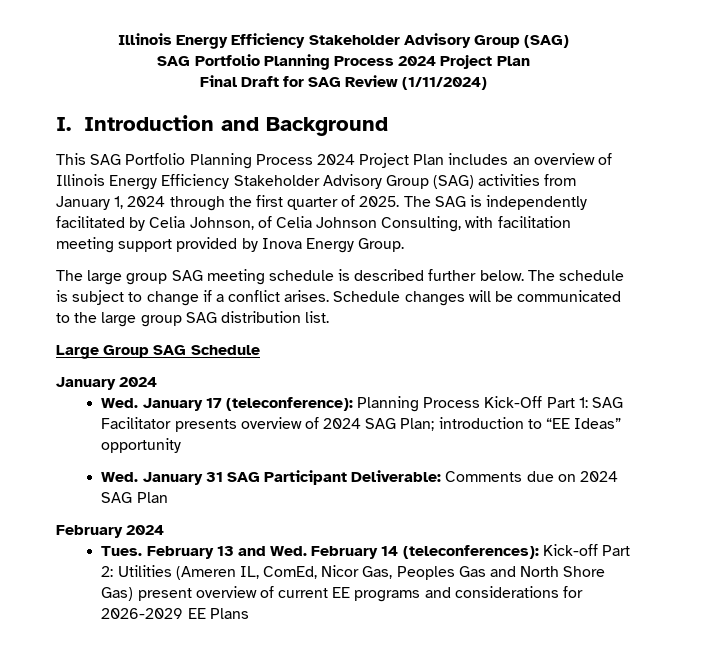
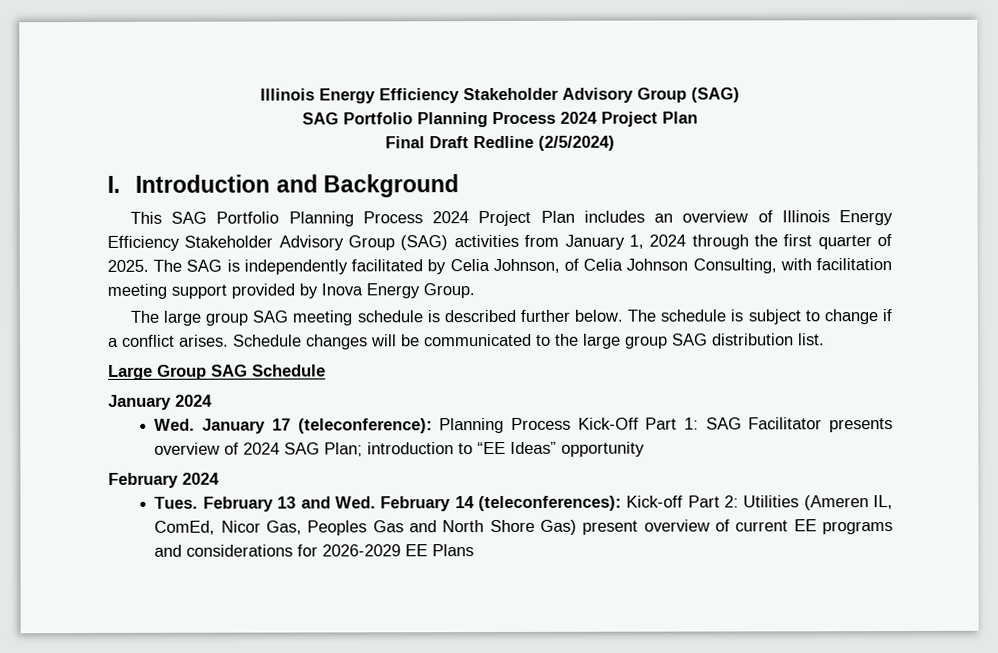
[282,75,488,90] for SAG Review (1/11/2024) -> [472,135,615,151] Redline (2/5/2024)
[101,470,618,485] [101,492,168,503] // Wed. January 31 SAG Participant Deliverable: Comments due on 2024 SAG Plan -> (646, 449) none

